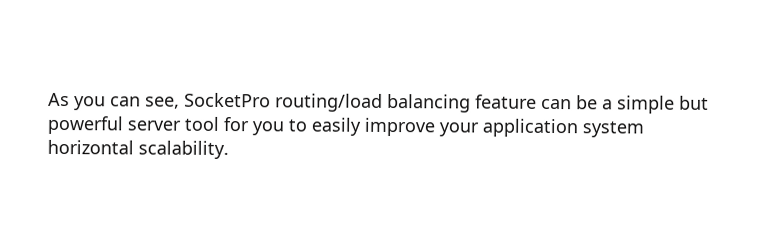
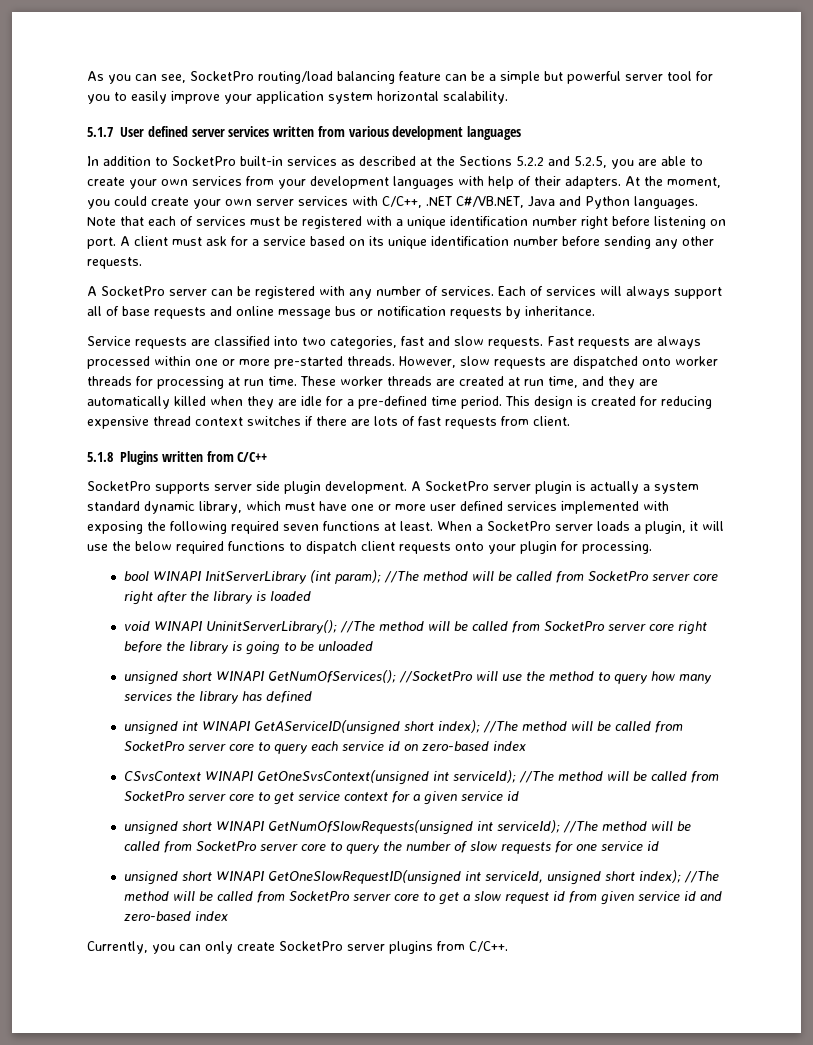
(229, 150) none -> [87,126,522,140] [87,156,703,169] [87,176,721,189] [87,196,698,209] [87,216,726,229] [87,236,714,249] [87,257,142,269] [87,286,722,299] [87,306,595,319] [87,336,701,349] [87,356,718,369] [87,376,658,389] [87,396,712,409] [87,416,570,429] [87,451,268,465] [87,481,699,494] [87,501,669,514] [87,521,724,534] [87,541,652,554] [124,570,719,584] [124,591,312,605] [124,620,708,635] [124,641,374,655] [124,670,713,685] [124,691,313,704] [124,720,684,735] [124,741,527,754] [124,770,720,785] [124,791,520,805] [124,820,692,835] [124,841,660,854] [124,870,720,885] [124,891,723,905] [124,911,229,921] [87,941,508,954] // 5.1.7 User defined server services written from various development languages // In addition to SocketPro built-in services as described at the Sections 5.2.2 and 5.2.5, you are able to create your own services from your development languages with help of their adapters. At the moment, you could create your own server services with C/C++, .NET C#/VB.NET, Java and Python languages. Note that each of services must be registered with a unique identification number right before listening on port. A client must ask for a service based on its unique identification number before sending any other requests. // A SocketPro server can be registered with any number of services. Each of services will always support all of base requests and online message bus or notification requests by inheritance. // Service requests are classified into two categories, fast and slow requests. Fast requests are always processed within one or more pre-started threads. However, slow requests are dispatched onto worker threads for processing at run time. These worker threads are created at run time, and they are automatically killed when they are idle for a pre-defined time period. This design is created for reducing expensive thread context switches if there are lots of fast requests from client. // 5.1.8 Plugins written from C/C++ // SocketPro supports server side plugin development. A SocketPro server plugin is actually a system standard dynamic library, which must have one or more user defined services implemented with exposing the following required seven functions at least. When a SocketPro server loads a plugin, it will use the below required functions to dispatch client requests onto your plugin for processing. // bool WINAPI InitServerLibrary (int param); //The method will be called from SocketPro server core right after the library is loaded // void WINAPI UninitServerLibrary(); //The method will be called from SocketPro server core right before the library is going to be unloaded // unsigned short WINAPI GetNumOfServices(); //SocketPro will use the method to query how many services the library has defined // unsigned int WINAPI GetAServiceID(unsigned short index); //The method will be called from SocketPro server core to query each service id on zero-based index // CSvsContext WINAPI GetOneSvsContext(unsigned int serviceId); //The method will be called from SocketPro server core to get service context for a given service id // unsigned short WINAPI GetNumOfSlowRequests(unsigned int serviceId); //The method will be called from SocketPro server core to query the number of slow requests for one service id // unsigned short WINAPI GetOneSlowRequestID(unsigned int serviceId, unsigned short index); //The method will be called from SocketPro server core to get a slow request id from given service id and zero-based index // Currently, you can only create SocketPro server plugins from C/C++.

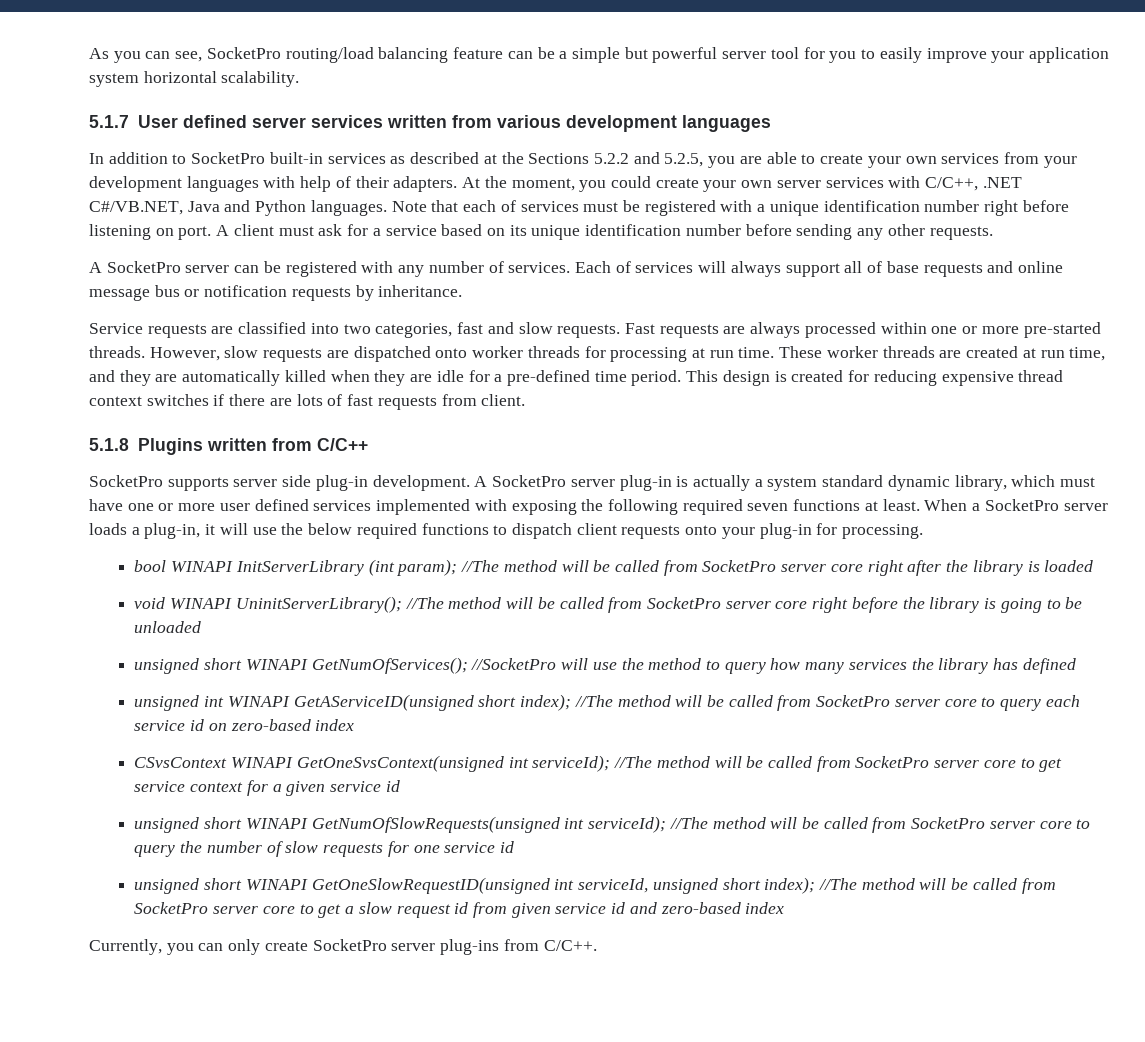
[284,481,321,494] plugin -> [315,475,368,491] plug-in
[535,481,572,494] plugin -> [619,475,672,491] plug-in
[645,521,686,534] plugin, -> [144,523,201,539] plug-in,
[520,541,557,554] plugin -> [759,523,812,539] plug-in
[389,941,433,954] plugins -> [440,939,500,955] plug-ins

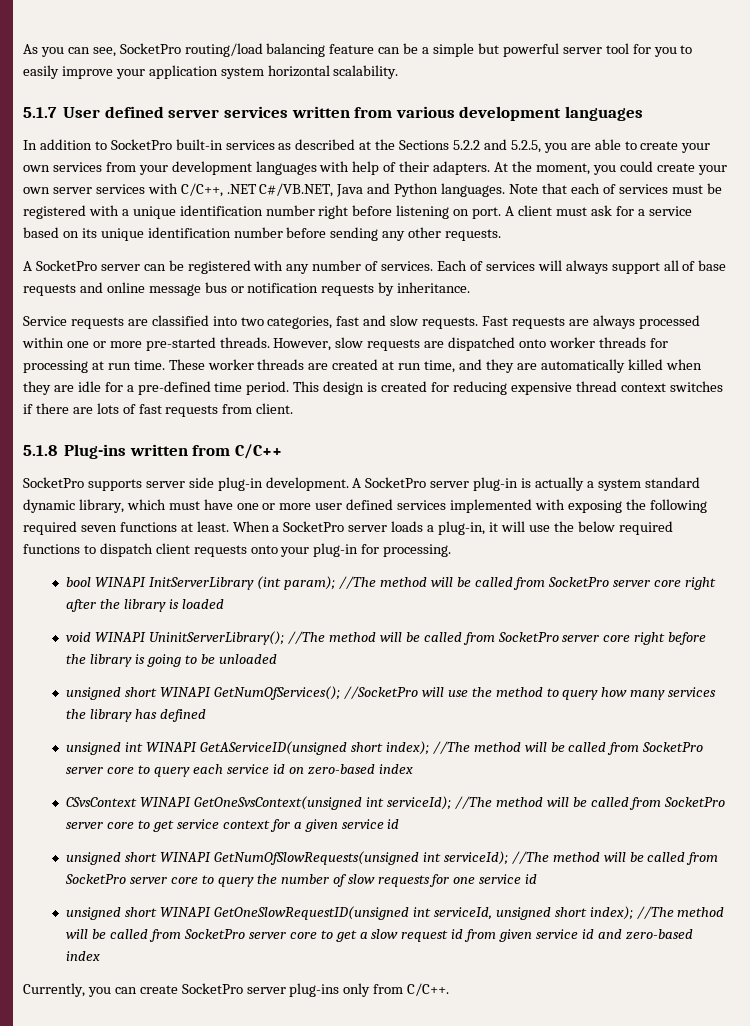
[137,438,203,455] Plugins -> [64,444,127,459] Plug-ins
[228,939,261,955] only -> (137, 990) none
(500, 947) none -> [343,983,371,997] only

